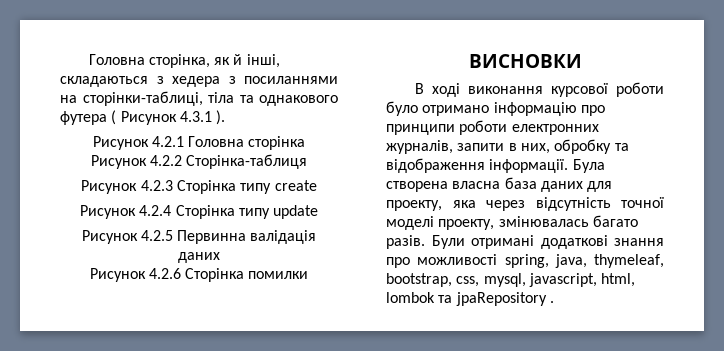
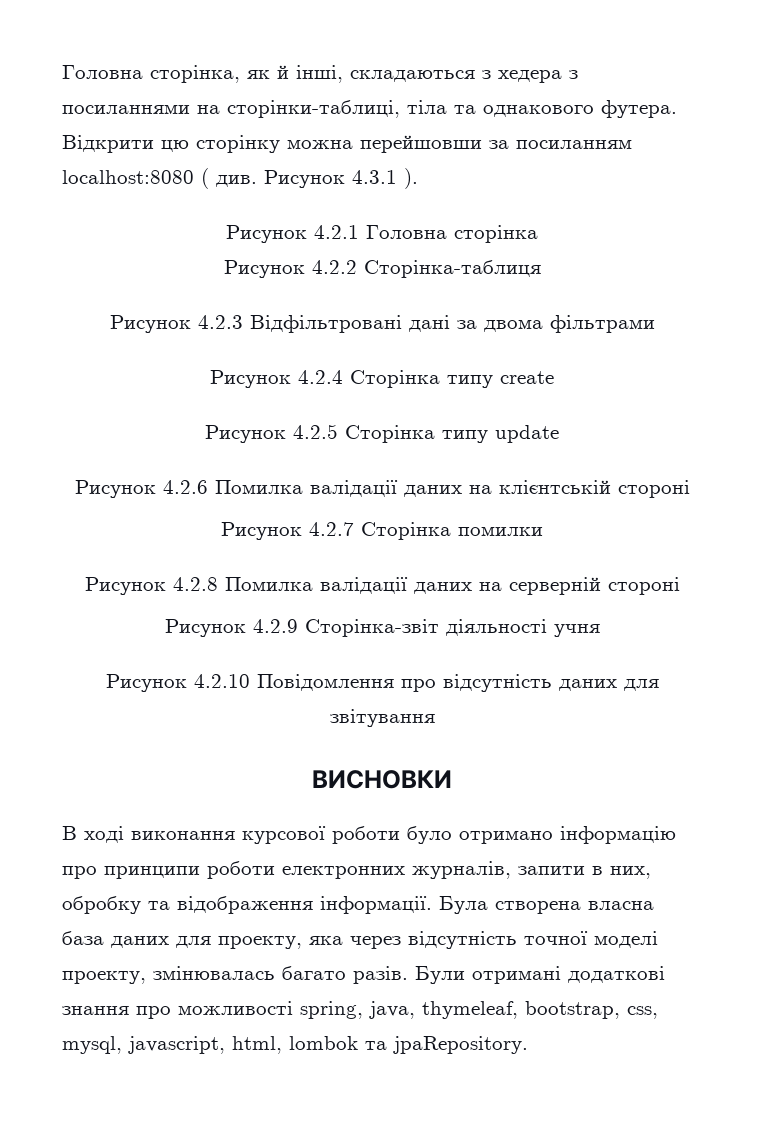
[60,110,117,125] футера ( -> [601,100,677,118] [62,135,632,153] [62,168,257,189] футера. Відкрити цю сторінку можна перейшовши за посиланням localhost:8080 ( див.
(173, 185) none -> [249,315,655,333] [210,370,343,388] Відфільтровані дані за двома фільтрами // Рисунок 4.2.4
[139,205,172,216] 4.2.4 -> [293,424,338,439] 4.2.5
[140,230,317,244] [178,252,220,263] [89,268,181,282] 4.2.5 Первинна валідація даних // Рисунок 4.2.6 -> [162,480,690,498] [221,522,354,540] 4.2.6 Помилка валідації даних на клієнтській стороні // Рисунок 4.2.7
(309, 275) none -> [84,577,680,595] [164,619,600,637] [105,674,659,692] [329,709,435,727] // Рисунок 4.2.8 Помилка валідації даних на серверній стороні // Рисунок 4.2.9 Сторінка-звіт діяльності учня // Рисунок 4.2.10 Повідомлення про відсутність даних для звітування
[455,292,554,306] jpaRepository . -> [393,1036,528,1054] jpaRepository.

